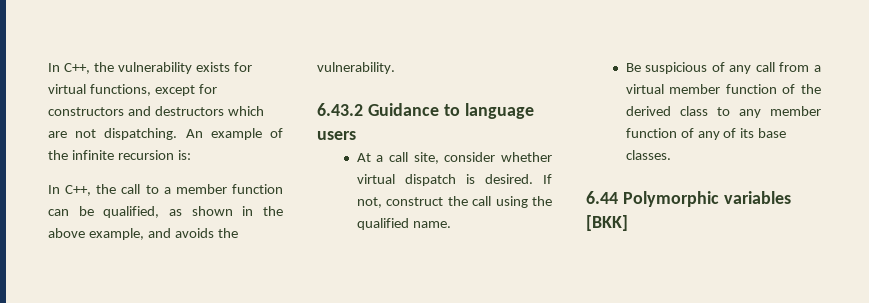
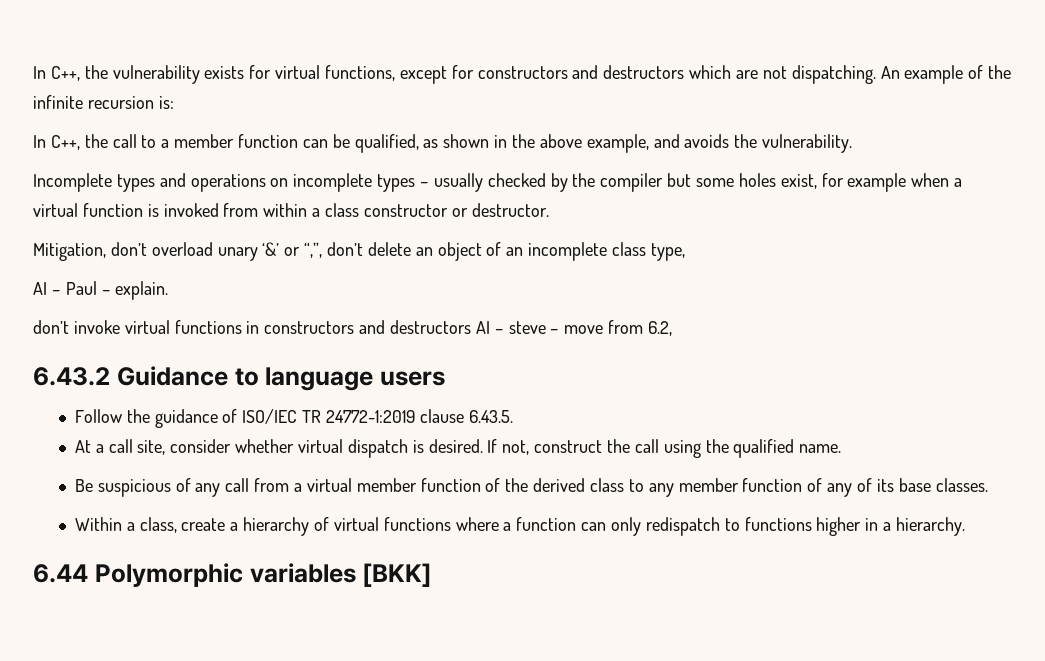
(395, 68) none -> [33,173,963,192] [33,203,549,217] [33,242,685,261] [33,281,169,300] [33,320,673,336] // Incomplete types and operations on incomplete types – usually checked by the compiler but some holes exist, for example when a virtual function is invoked from within a class constructor or destructor. // Mitigation, don’t overload unary ‘&’ or “,”, don’t delete an object of an incomplete class type, // AI – Paul – explain. // don’t invoke virtual functions in constructors and destructors AI – steve – move from 6.2,
(356, 135) none -> [74,409,513,428] // Follow the guidance of ISO/IEC TR 24772-1:2019 clause 6.43.5.
(671, 155) none -> [74,517,966,536] // Within a class, create a hierarchy of virtual functions where a function can only redispatch to functions higher in a hierarchy.

